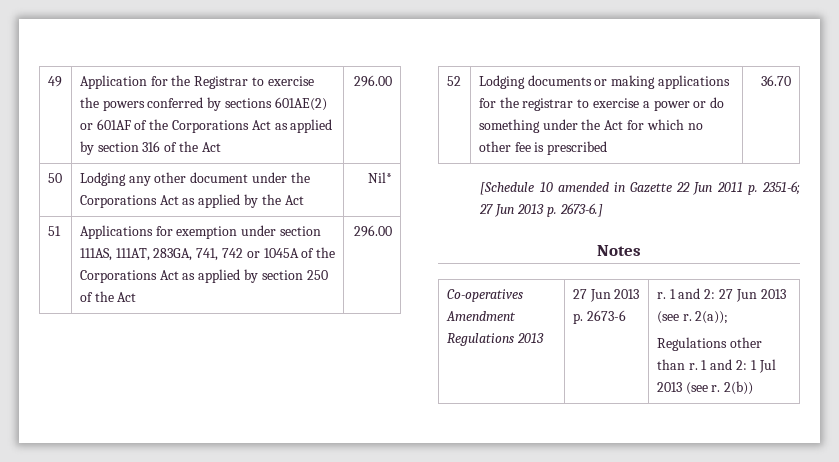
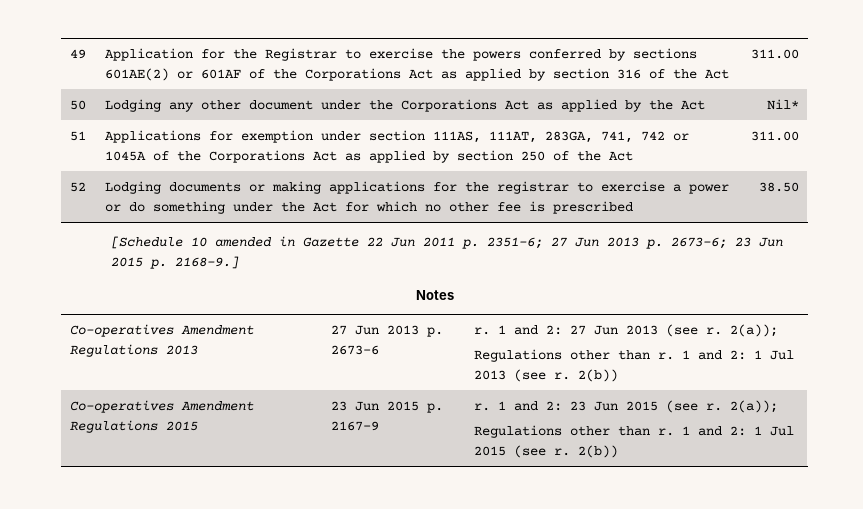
[354,75,393,87] 296.00 -> [750,49,799,59] 311.00
[354,225,393,237] 296.00 -> [750,131,799,141] 311.00
[761,75,792,86] 36.70 -> [758,182,799,192] 38.50
[559,203,603,217] 2673-6.] -> [671,237,784,249] [111,256,240,269] 2673-6; 23 Jun 2015 p. 2168-9.]
(754, 388) none -> [70,400,255,413] [70,420,199,433] [331,401,444,413] [331,421,380,431] [474,400,779,413] [474,425,795,438] [474,445,619,458] // Co-operatives Amendment Regulations 2015 | 23 Jun 2015 p. 2167-9 | r. 1 and 2: 23 Jun 2015 (see r. 2(a)); // Regulations other than r. 1 and 2: 1 Jul 2015 (see r. 2(b))

